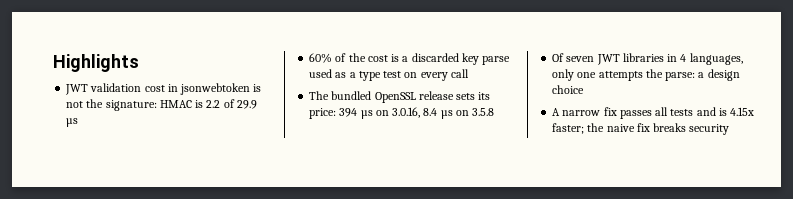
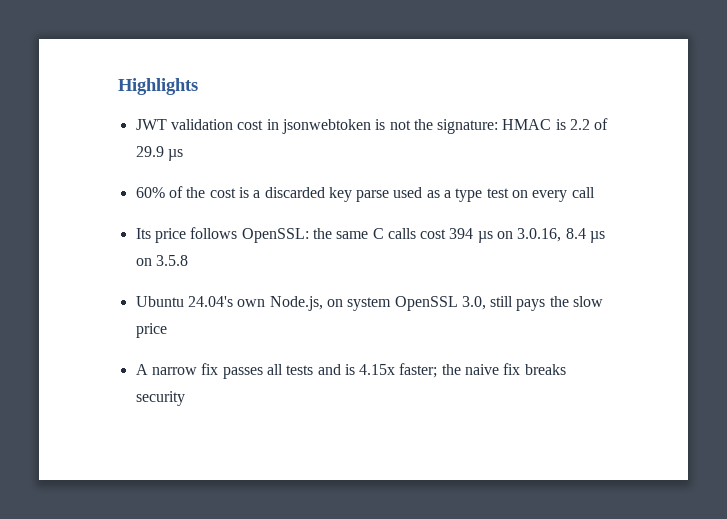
[309,91,491,103] [309,108,337,119] The bundled OpenSSL release sets its price: -> [135,227,447,243] Its price follows OpenSSL: the same C calls cost
[552,53,743,65] [552,69,740,81] [552,85,585,94] Of seven JWT libraries in 4 languages, only one attempts the parse: a design choice -> [135,296,604,311] [135,323,167,338] Ubuntu 24.04's own Node.js, on system OpenSSL 3.0, still pays the slow price

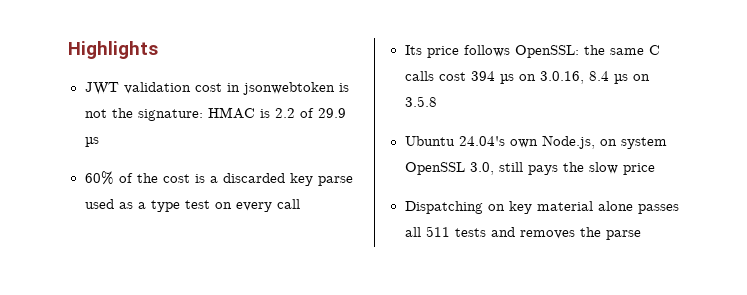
[135,363,219,375] A narrow fix -> [404,201,633,214] Dispatching on key material alone
(283, 369) none -> [425,226,450,237] 511
[344,363,566,378] [135,391,185,406] is 4.15x faster; the naive fix breaks security -> [519,227,641,240] removes the parse

